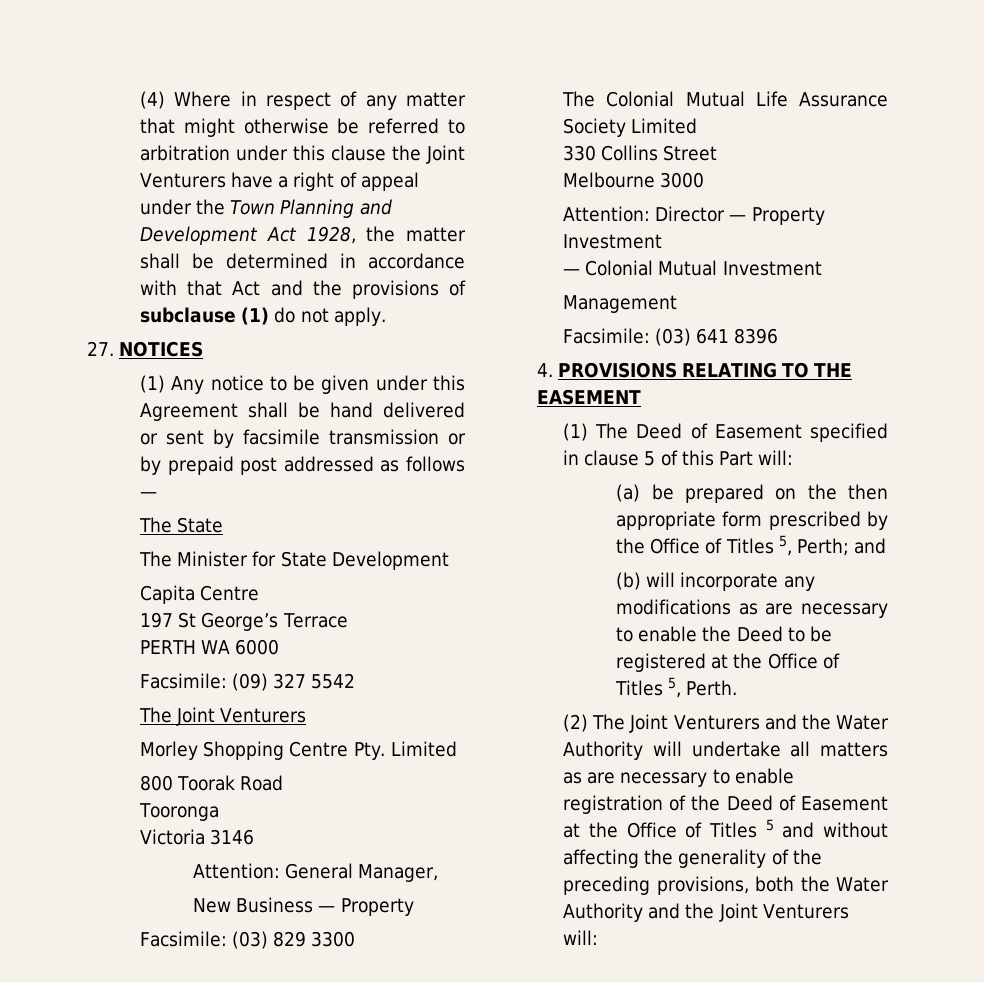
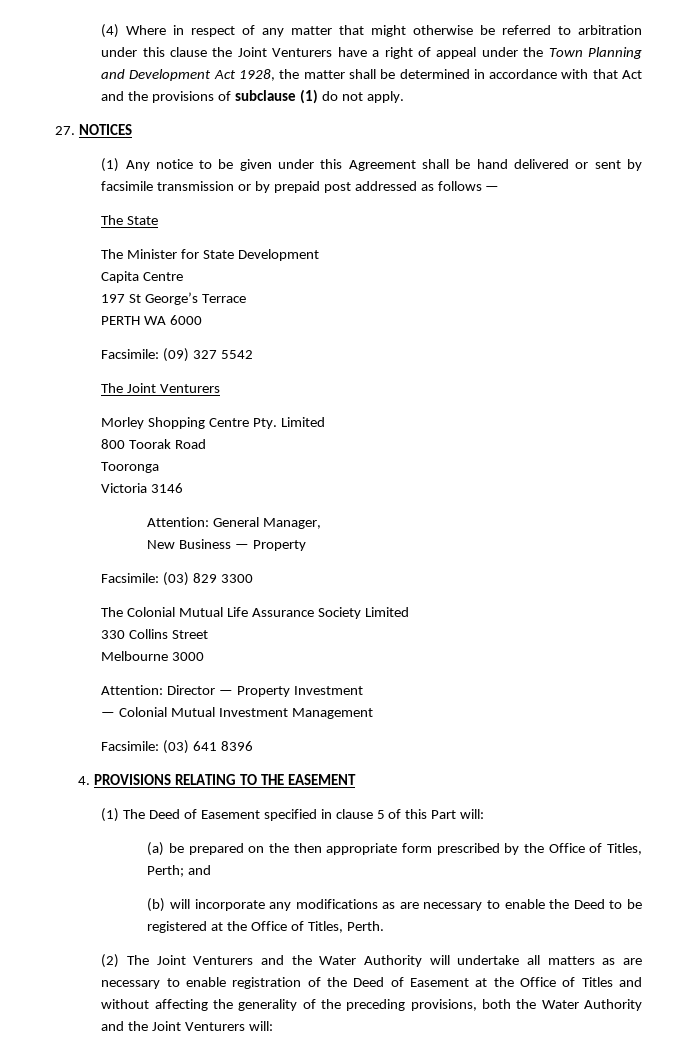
(822, 268) // -> (288, 712) none
[725,535,792,556] Titles 5, -> [607,843,642,855] Titles,
[615,677,682,698] Titles 5, -> [307,921,343,933] Titles,
[765,819,774,831] 5 -> (613, 982) none

